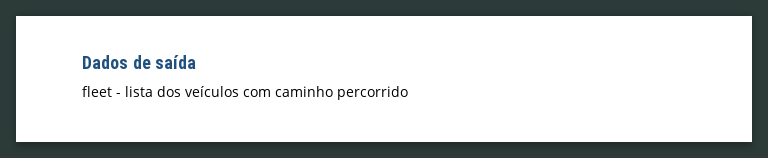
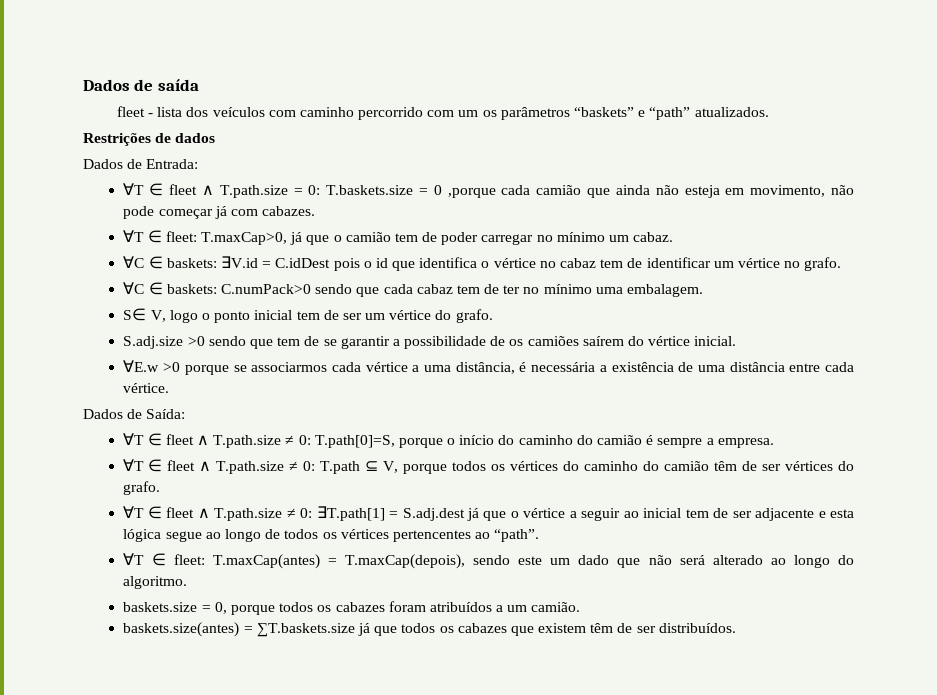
(408, 93) none -> [427,107,769,120] [83,133,216,146] [83,159,199,169] [123,183,854,198] [123,206,316,219] [123,230,674,245] [123,256,842,271] [123,282,703,297] [123,308,493,323] [123,336,737,349] [123,360,855,375] [123,383,170,393] [83,409,186,419] [123,433,774,448] [123,459,855,474] [123,481,161,495] [123,506,855,521] [123,529,540,542] [123,553,855,569] [123,576,188,589] [123,601,581,615] [123,622,736,637] com um os parâmetros “baskets” e “path” atualizados. // Restrições de dados // Dados de Entrada: // ∀T ∈ fleet ∧ T.path.size = 0: T.baskets.size = 0 ,porque cada camião que ainda não esteja em movimento, não pode começar já com cabazes. // ∀T ∈ fleet: T.maxCap>0, já que o camião tem de poder carregar no mínimo um cabaz. // ∀C ∈ baskets: ∃V.id = C.idDest pois o id que identifica o vértice no cabaz tem de identificar um vértice no grafo. // ∀C ∈ baskets: C.numPack>0 sendo que cada cabaz tem de ter no mínimo uma embalagem. // S∈ V, logo o ponto inicial tem de ser um vértice do grafo. // S.adj.size >0 sendo que tem de se garantir a possibilidade de os camiões saírem do vértice inicial. // ∀E.w >0 porque se associarmos cada vértice a uma distância, é necessária a existência de uma distância entre cada vértice. // Dados de Saída: // ∀T ∈ fleet ∧ T.path.size ≠ 0: T.path[0]=S, porque o início do caminho do camião é sempre a empresa. // ∀T ∈ fleet ∧ T.path.size ≠ 0: T.path ⊆ V, porque todos os vértices do caminho do camião têm de ser vértices do grafo. // ∀T ∈ fleet ∧ T.path.size ≠ 0: ∃T.path[1] = S.adj.dest já que o vértice a seguir ao inicial tem de ser adjacente e esta lógica segue ao longo de todos os vértices pertencentes ao “path”. // ∀T ∈ fleet: T.maxCap(antes) = T.maxCap(depois), sendo este um dado que não será alterado ao longo do algoritmo. // baskets.size = 0, porque todos os cabazes foram atribuídos a um camião. // baskets.size(antes) = ∑T.baskets.size já que todos os cabazes que existem têm de ser distribuídos.

